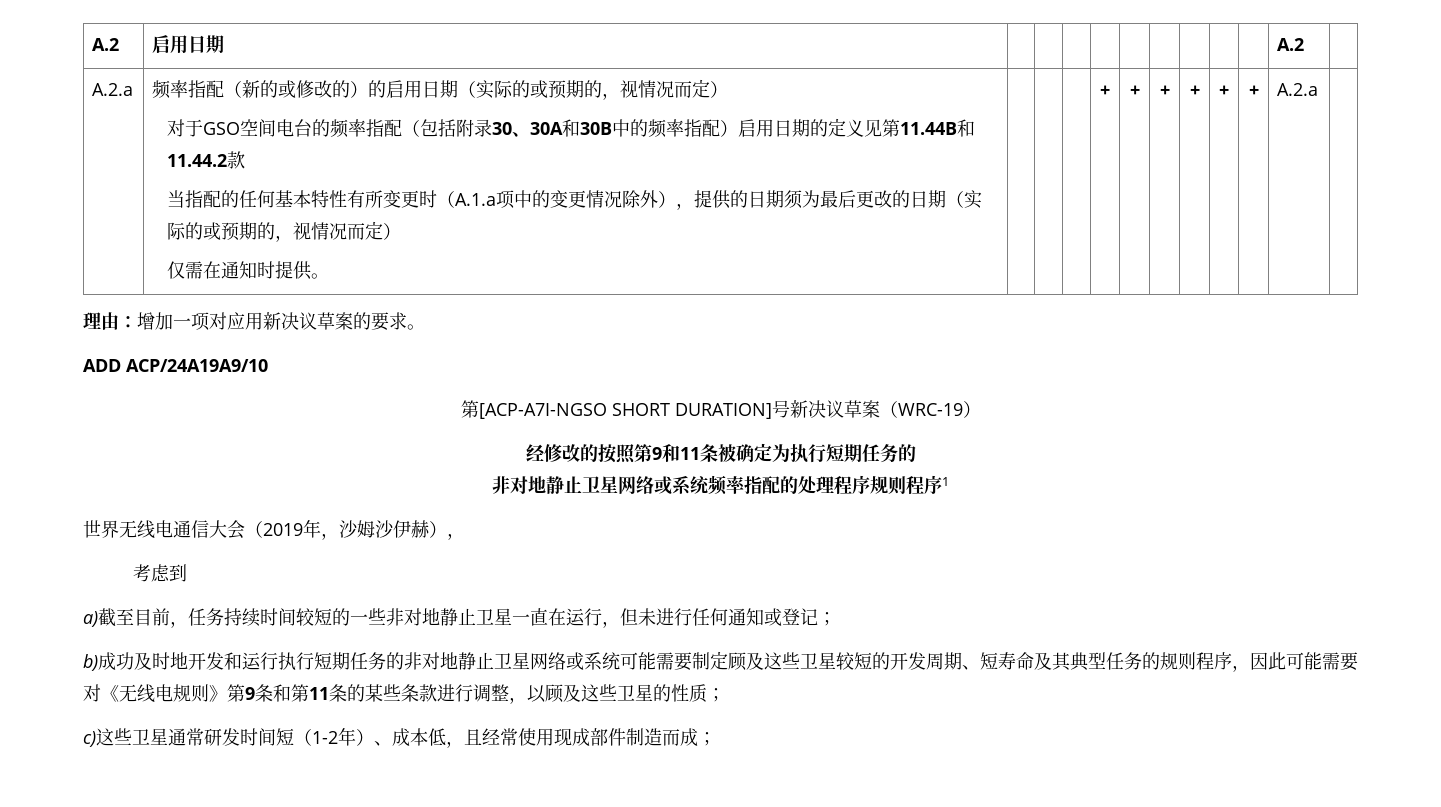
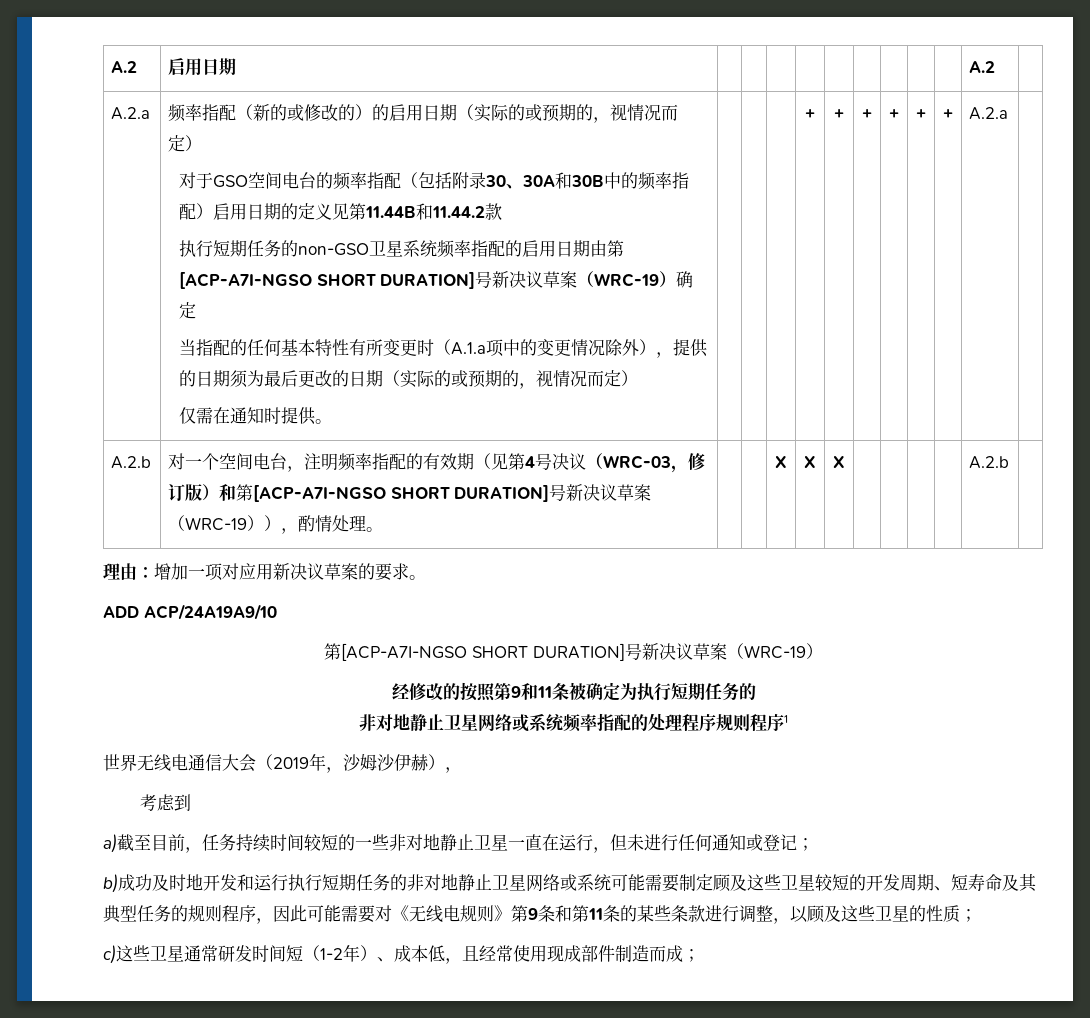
(246, 160) none -> [179,240,625,258] [179,271,694,289] [179,302,197,319] // 执行短期任务的non-GSO卫星系统频率指配的启用日期由第[ACP-A7I-NGSO SHORT DURATION]号新决议草案（WRC-19）确定
(1319, 89) none -> [111,456,152,469] [168,453,706,473] [168,484,652,502] [168,515,384,534] [775,456,787,468] [804,456,816,468] [833,456,845,468] [969,456,1010,469] // A.2.b | 对一个空间电台，注明频率指配的有效期（见第4号决议（WRC-03，修订版）和第[ACP-A7I-NGSO SHORT DURATION]号新决议草案（WRC-19）），酌情处理。 | | | X | X | X | | | | | A.2.b |

